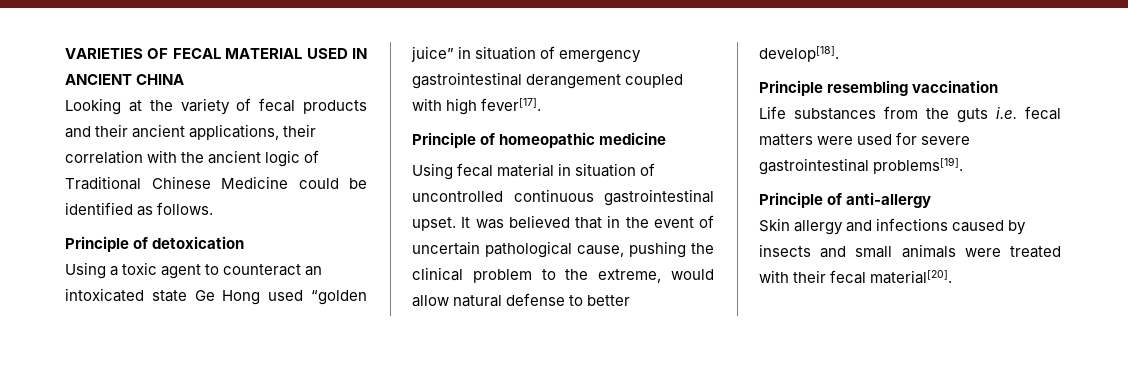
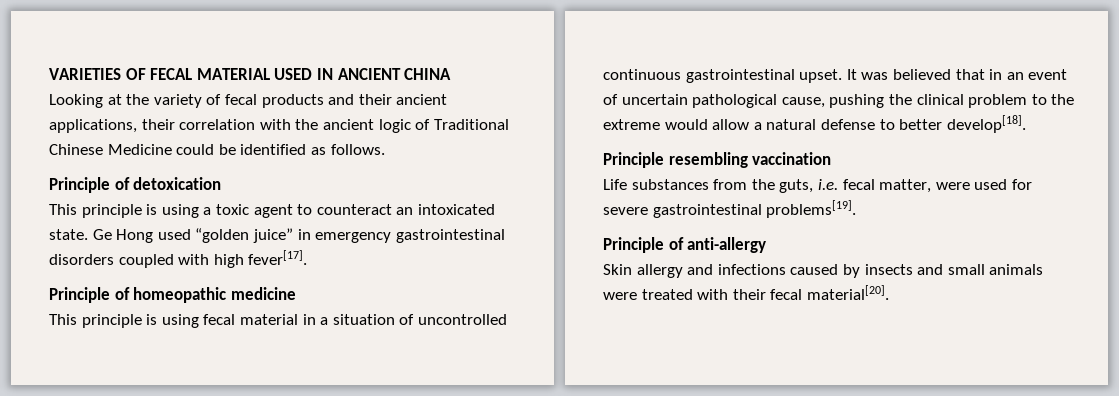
[65,262,106,279] Using -> [49,204,199,218] This principle is using
[151,290,187,302] state -> [49,229,88,240] state.
[475,46,556,60] situation of -> (311, 234) none
[526,74,622,89] derangement -> [49,254,114,265] disorders
[412,163,453,180] Using -> [49,314,199,328] This principle is using
(572, 169) none -> [320,317,329,325] a
[625,217,649,228] the -> [1006,72,1024,80] an
[598,269,662,283] extreme, -> [603,119,660,130] extreme
(449, 301) none -> [753,122,762,130] a
[957,108,988,123] guts -> [779,179,814,193] guts,
[759,134,813,146] matters -> [879,179,932,193] matter,

